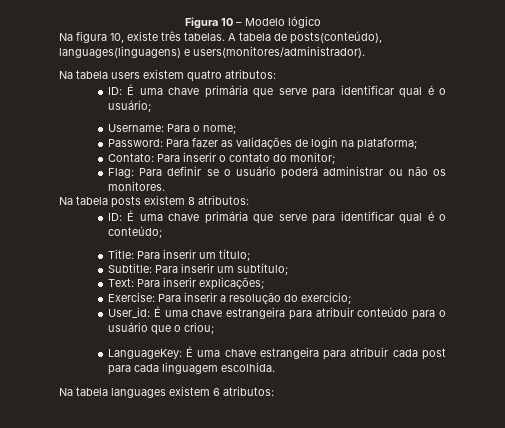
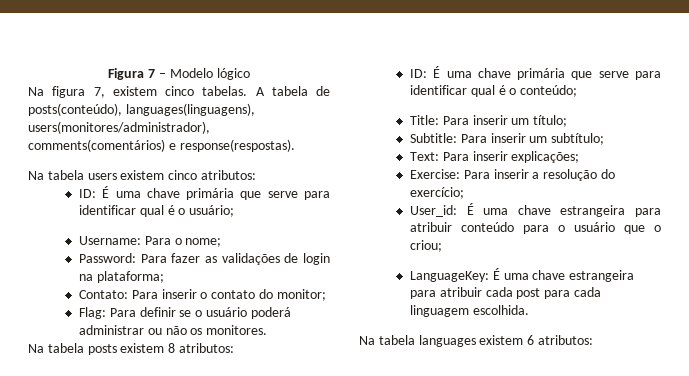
[220,18,233,26] 10 -> [148,69,156,78] 7
[110,31,181,43] 10, existe três -> [93,86,194,98] 7, existem cinco
[59,46,365,58] languages(linguagens) e users(monitores/administrador). -> [125,103,255,116] [28,121,210,134] [28,139,295,152] languages(linguagens), users(monitores/administrador), comments(comentários) e response(respostas).
[187,70,222,82] quatro -> [168,170,198,180] cinco

